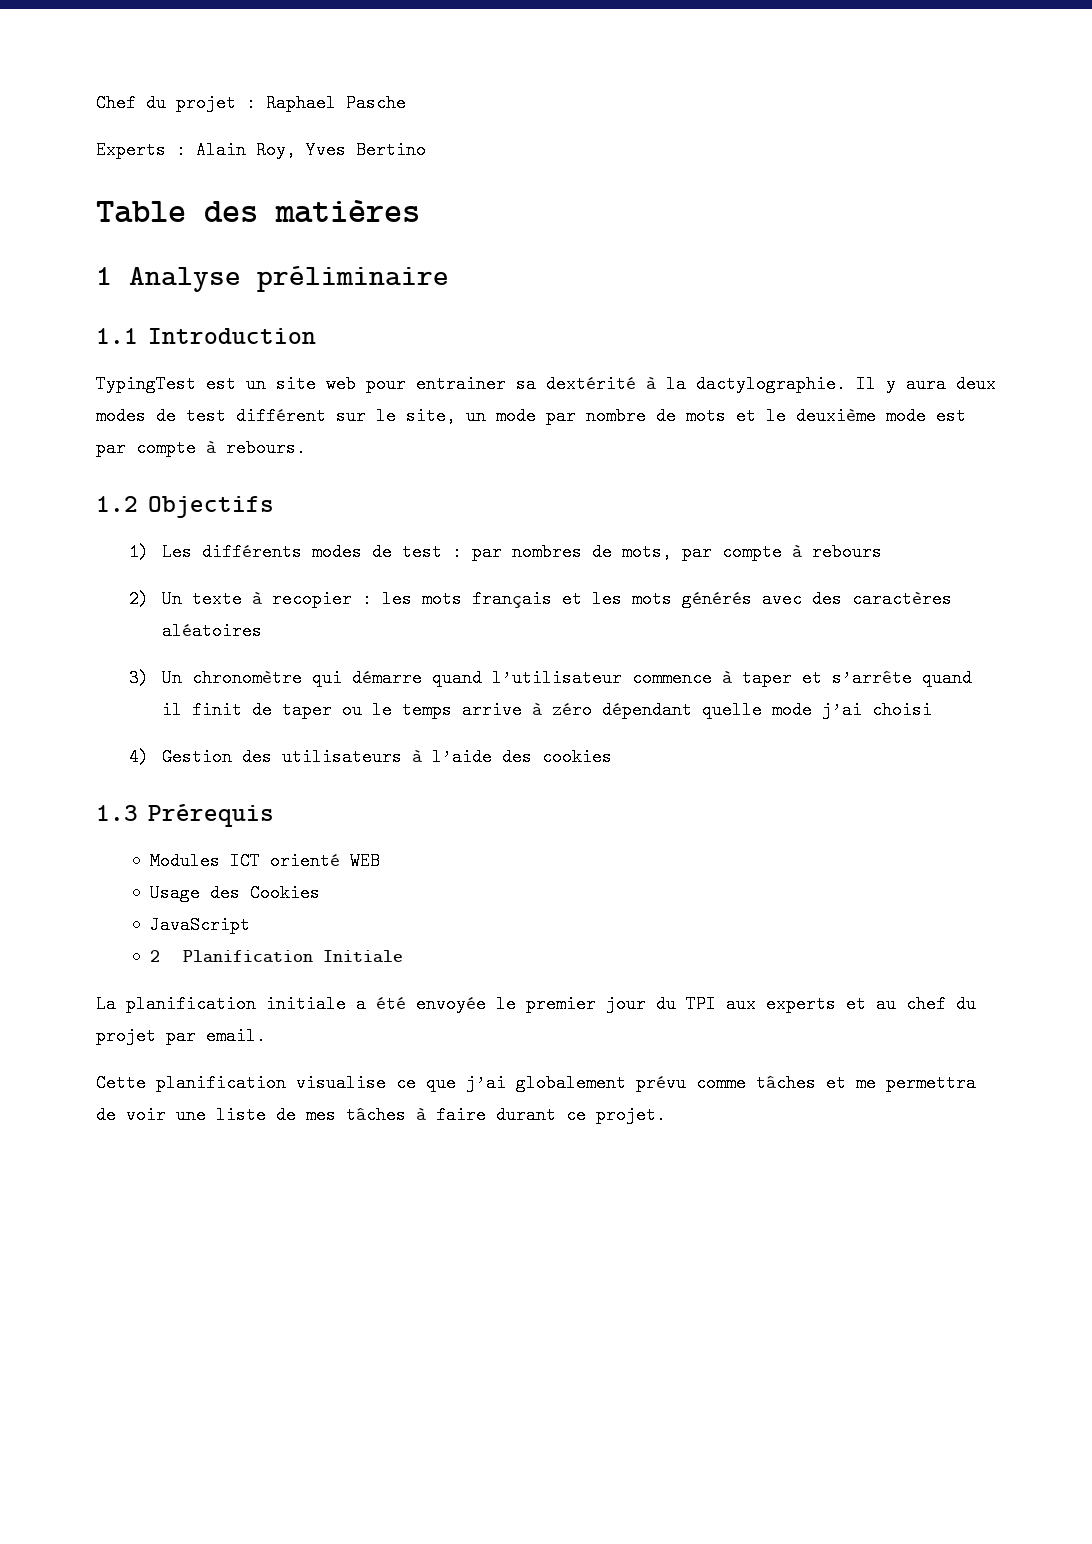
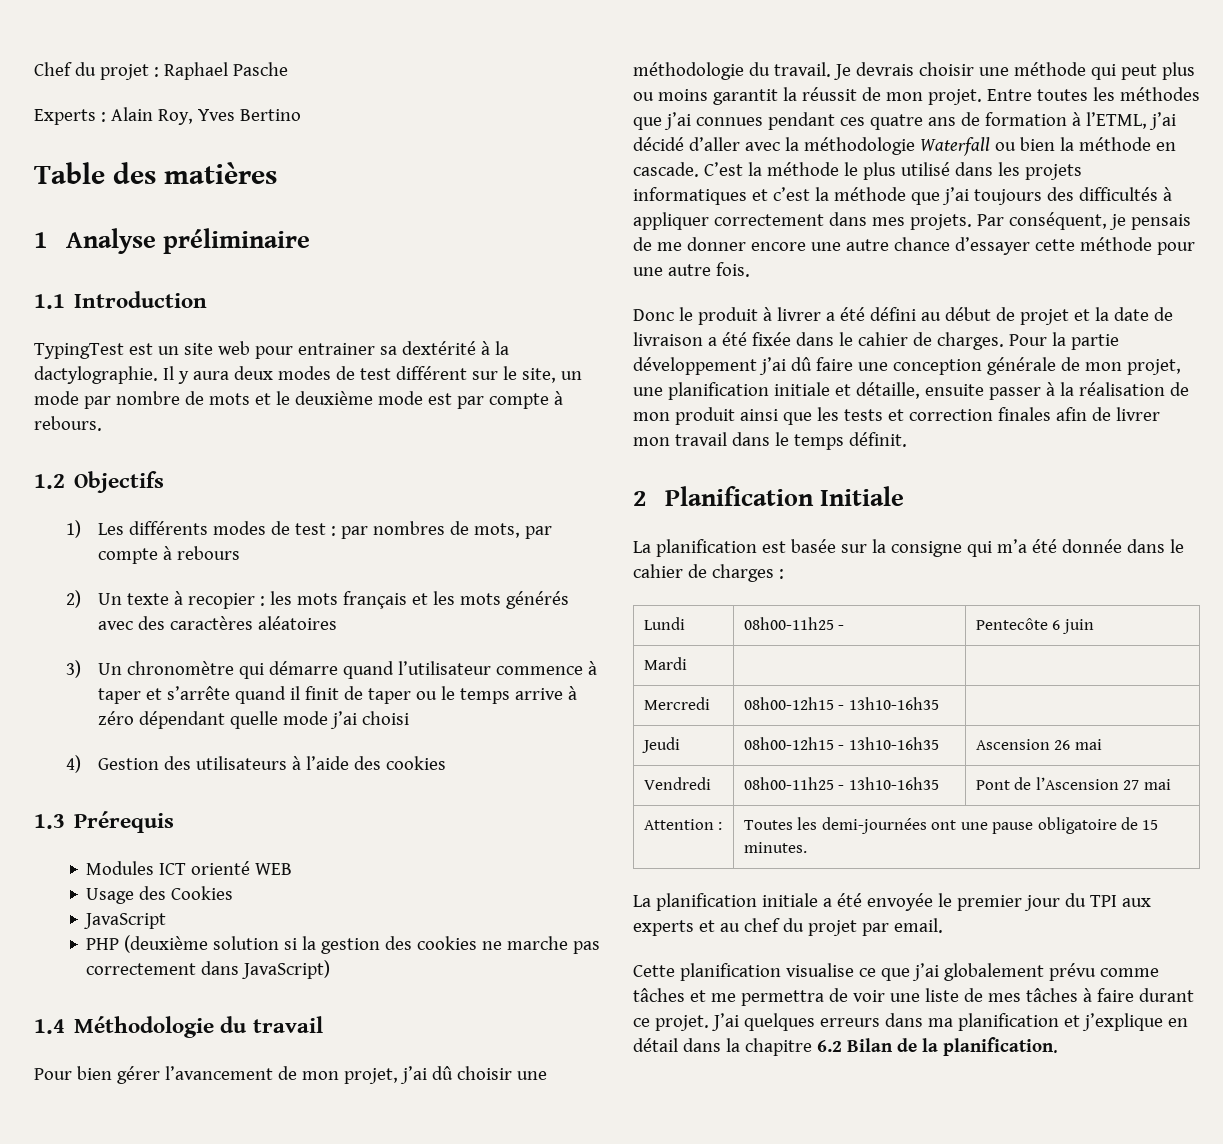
[149,950,403,963] 2 Planification Initiale -> [86,935,601,954] [86,960,331,979] [34,1016,323,1038] [34,1066,547,1084] [633,62,1195,80] [633,87,1200,105] [633,112,1176,130] [633,137,1176,156] [633,162,1082,180] [633,187,1172,205] [633,212,1191,230] [633,237,1195,255] [633,262,750,277] [633,307,1173,325] [633,332,1119,350] [633,357,1181,375] [633,382,1189,400] [633,407,1160,425] [633,432,907,450] [633,486,905,506] [633,539,1184,557] [633,564,784,582] [643,617,685,630] [743,617,845,630] [975,618,1094,634] [643,657,687,670] [643,697,710,710] [743,697,939,710] [641,737,680,753] [743,737,939,750] [975,739,1102,750] [643,777,711,790] [743,777,939,790] [975,777,1171,790] [643,819,723,830] [743,817,1159,834] [743,842,807,853] PHP (deuxième solution si la gestion des cookies ne marche pas correctement dans JavaScript) // 1.4 Méthodologie du travail // Pour bien gérer l’avancement de mon projet, j’ai dû choisir une méthodologie du travail. Je devrais choisir une méthode qui peut plus ou moins garantit la réussit de mon projet. Entre toutes les méthodes que j’ai connues pendant ces quatre ans de formation à l’ETML, j’ai décidé d’aller avec la méthodologie Waterfall ou bien la méthode en cascade. C’est la méthode le plus utilisé dans les projets informatiques et c’est la méthode que j’ai toujours des difficultés à appliquer correctement dans mes projets. Par conséquent, je pensais de me donner encore une autre chance d’essayer cette méthode pour une autre fois. // Donc le produit à livrer a été défini au début de projet et la date de livraison a été fixée dans le cahier de charges. Pour la partie développement j’ai dû faire une conception générale de mon projet, une planification initiale et détaille, ensuite passer à la réalisation de mon produit ainsi que les tests et correction finales afin de livrer mon travail dans le temps définit. // 2 Planification Initiale // La planification est basée sur la consigne qui m’a été donnée dans le cahier de charges : // Lundi | 08h00-11h25 - | Pentecôte 6 juin // Mardi | | // Mercredi | 08h00-12h15 - 13h10-16h35 | // Jeudi | 08h00-12h15 - 13h10-16h35 | Ascension 26 mai // Vendredi | 08h00-11h25 - 13h10-16h35 | Pont de l’Ascension 27 mai // Attention : | Toutes les demi-journées ont une pause obligatoire de 15 minutes.
(666, 1115) none -> [711,1013,1188,1031] [633,1037,1058,1056] J’ai quelques erreurs dans ma planification et j’explique en détail dans la chapitre 6.2 Bilan de la planification.

